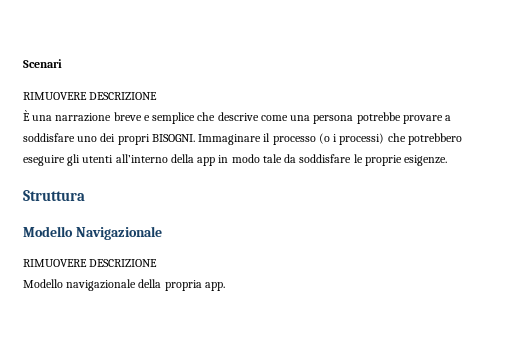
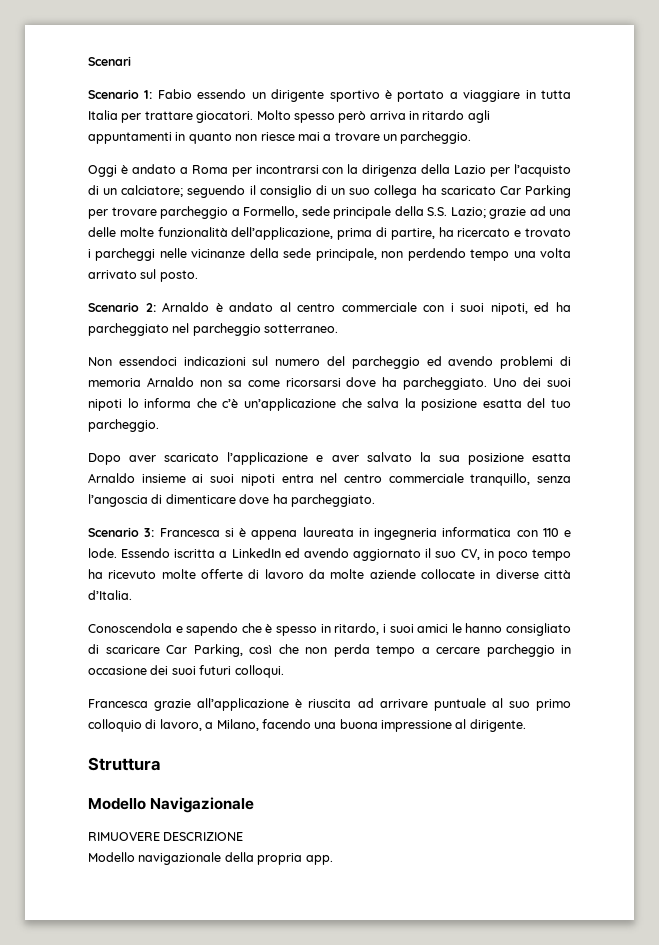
[23,92,158,100] [23,110,452,124] [23,133,462,145] [23,154,448,166] RIMUOVERE DESCRIZIONE // È una narrazione breve e semplice che descrive come una persona potrebbe provare a soddisfare uno dei propri BISOGNI. Immaginare il processo (o i processi) che potrebbero eseguire gli utenti all’interno della app in modo tale da soddisfare le proprie esigenze. -> [88,89,572,102] [88,110,490,123] [88,131,472,144] [88,164,571,177] [88,185,571,198] [88,206,571,219] [88,227,572,240] [88,248,571,261] [88,269,198,282] [88,302,572,315] [88,323,339,336] [88,356,571,369] [88,377,572,390] [88,398,571,411] [88,419,159,432] [88,452,572,465] [88,473,571,486] [88,494,375,507] [88,527,571,540] [88,548,571,561] [88,569,571,579] [88,590,132,600] [88,623,572,636] [88,644,571,657] [88,665,284,678] [88,698,572,711] [88,719,526,732] Scenario 1: Fabio essendo un dirigente sportivo è portato a viaggiare in tutta Italia per trattare giocatori. Molto spesso però arriva in ritardo agli appuntamenti in quanto non riesce mai a trovare un parcheggio. // Oggi è andato a Roma per incontrarsi con la dirigenza della Lazio per l’acquisto di un calciatore; seguendo il consiglio di un suo collega ha scaricato Car Parking per trovare parcheggio a Formello, sede principale della S.S. Lazio; grazie ad una delle molte funzionalità dell’applicazione, prima di partire, ha ricercato e trovato i parcheggi nelle vicinanze della sede principale, non perdendo tempo una volta arrivato sul posto. // Scenario 2: Arnaldo è andato al centro commerciale con i suoi nipoti, ed ha parcheggiato nel parcheggio sotterraneo. // Non essendoci indicazioni sul numero del parcheggio ed avendo problemi di memoria Arnaldo non sa come ricorsarsi dove ha parcheggiato. Uno dei suoi nipoti lo informa che c’è un’applicazione che salva la posizione esatta del tuo parcheggio. // Dopo aver scaricato l’applicazione e aver salvato la sua posizione esatta Arnaldo insieme ai suoi nipoti entra nel centro commerciale tranquillo, senza l’angoscia di dimenticare dove ha parcheggiato. // Scenario 3: Francesca si è appena laureata in ingegneria informatica con 110 e lode. Essendo iscritta a LinkedIn ed avendo aggiornato il suo CV, in poco tempo ha ricevuto molte offerte di lavoro da molte aziende collocate in diverse città d’Italia. // Conoscendola e sapendo che è spesso in ritardo, i suoi amici le hanno consigliato di scaricare Car Parking, così che non perda tempo a cercare parcheggio in occasione dei suoi futuri colloqui. // Francesca grazie all’applicazione è riuscita ad arrivare puntuale al suo primo colloquio di lavoro, a Milano, facendo una buona impressione al dirigente.

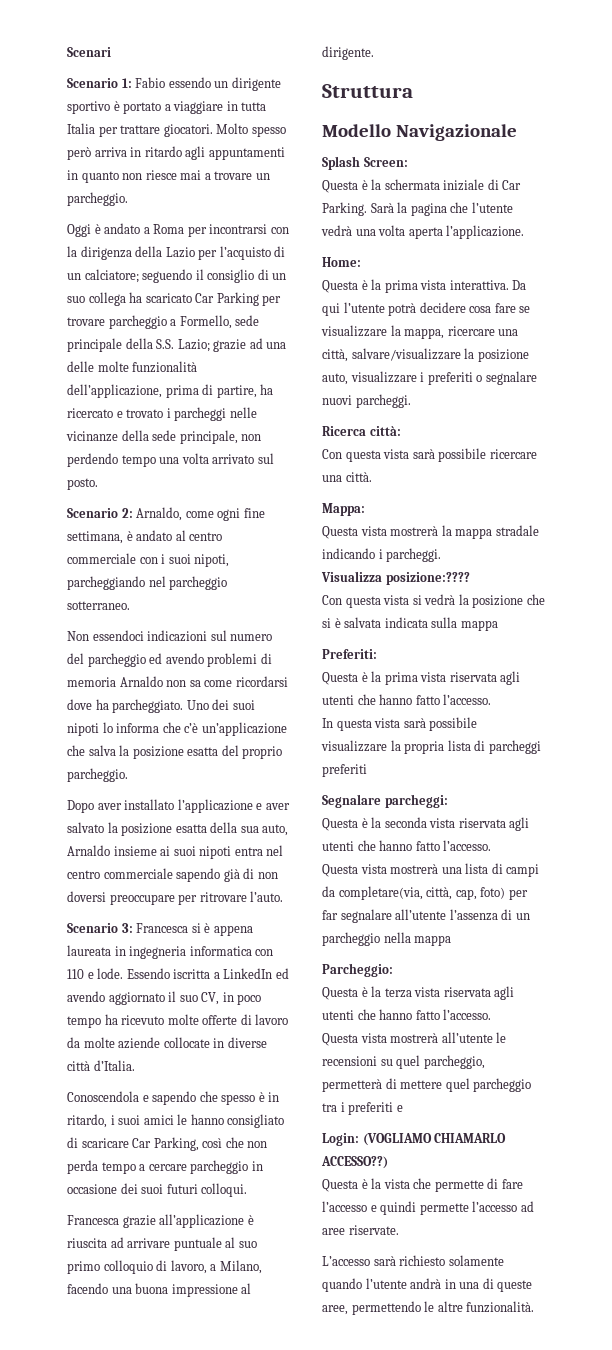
[162,302,210,312] Arnaldo -> [136,507,265,521] [67,531,123,544] Arnaldo, come ogni fine settimana,
[534,302,572,312] [88,323,169,336] ed ha parcheggiato -> [67,576,145,590] parcheggiando
[285,378,341,387] ricorsarsi -> [235,676,288,687] ricordarsi
[550,399,571,408] tuo -> [242,746,283,759] proprio
[164,453,220,462] scaricato -> [124,799,175,810] installato
[438,453,572,465] sua posizione esatta -> [121,822,289,836] posizione esatta della sua auto,
[470,473,571,486] [88,494,375,507] tranquillo, senza l’angoscia di dimenticare dove ha parcheggiato. -> [176,868,278,882] [67,891,284,905] sapendo già di non doversi preoccupare per ritrovare l’auto.
[265,624,318,636] è spesso -> [221,1092,265,1105] spesso è
[88,832,244,841] [88,852,333,865] RIMUOVERE DESCRIZIONE // Modello navigazionale della propria app. -> [322,156,408,170] [322,179,522,193] [322,202,513,216] [321,225,525,239] [322,257,361,267] [322,279,527,293] [322,302,531,316] [321,325,519,339] [322,348,529,362] [322,371,537,385] [322,394,411,408] [322,426,401,436] [322,448,537,462] [322,472,372,482] [322,503,365,516] [322,525,539,539] [322,548,442,562] [321,571,470,585] [322,594,545,608] [322,617,498,631] [322,649,377,659] [322,671,521,685] [322,694,492,705] [322,717,478,731] [321,740,541,754] [322,764,367,777] [322,794,448,808] [322,817,530,831] [322,840,492,851] [322,863,540,877] [322,886,528,900] [322,909,530,923] [322,932,452,946] [322,963,393,977] [322,986,515,1000] [322,1009,492,1020] [322,1032,507,1046] [322,1055,485,1069] [322,1078,532,1092] [322,1102,403,1115] [322,1133,507,1146] [321,1156,388,1169] [322,1178,523,1192] [322,1201,534,1215] [322,1225,399,1235] [322,1255,504,1266] [322,1278,533,1292] [322,1301,535,1315] Splash Screen: // Questa è la schermata iniziale di Car Parking. Sarà la pagina che l’utente vedrà una volta aperta l’applicazione. // Home: // Questa è la prima vista interattiva. Da qui l’utente potrà decidere cosa fare se visualizzare la mappa, ricercare una città, salvare/visualizzare la posizione auto, visualizzare i preferiti o segnalare nuovi parcheggi. // Ricerca città: // Con questa vista sarà possibile ricercare una città. // Mappa: // Questa vista mostrerà la mappa stradale indicando i parcheggi. // Visualizza posizione:???? // Con questa vista si vedrà la posizione che si è salvata indicata sulla mappa // Preferiti: // Questa è la prima vista riservata agli utenti che hanno fatto l’accesso. // In questa vista sarà possibile visualizzare la propria lista di parcheggi preferiti // Segnalare parcheggi: // Questa è la seconda vista riservata agli utenti che hanno fatto l’accesso. // Questa vista mostrerà una lista di campi da completare(via, città, cap, foto) per far segnalare all’utente l’assenza di un parcheggio nella mappa // Parcheggio: // Questa è la terza vista riservata agli utenti che hanno fatto l’accesso. // Questa vista mostrerà all’utente le recensioni su quel parcheggio, permetterà di mettere quel parcheggio tra i preferiti e // Login: (VOGLIAMO CHIAMARLO ACCESSO??) // Questa è la vista che permette di fare l’accesso e quindi permette l’accesso ad aree riservate. // L’accesso sarà richiesto solamente quando l’utente andrà in una di queste aree, permettendo le altre funzionalità.

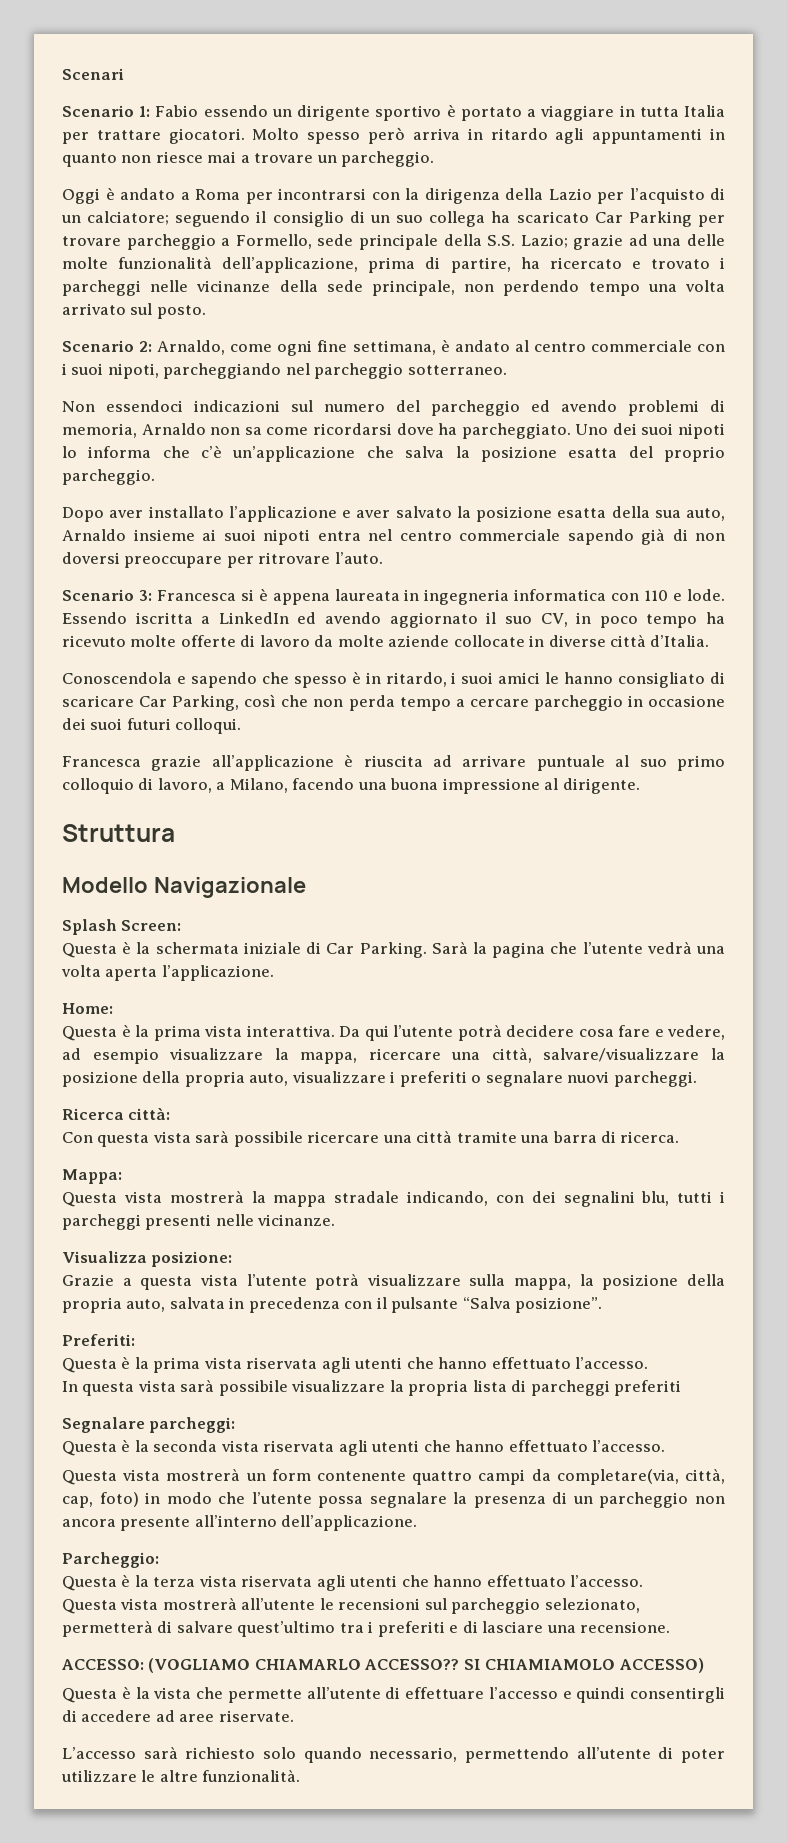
[67,677,116,687] memoria -> [62,423,137,438] memoria,
[519,306,531,313] se -> [654,1025,725,1040] [62,1048,159,1064] e vedere, ad esempio
(529, 355) none -> [142,1071,245,1087] della propria
[345,472,372,482] città. -> [416,1130,680,1143] città tramite una barra di ricerca.
[322,548,442,562] [321,571,470,585] [322,594,545,608] [322,617,498,631] indicando i parcheggi. // Visualizza posizione:???? // Con questa vista si vedrà la posizione che si è salvata indicata sulla mappa -> [407,1191,726,1207] [62,1214,336,1230] [62,1251,233,1267] [62,1273,725,1290] [62,1297,603,1313] indicando, con dei segnalini blu, tutti i parcheggi presenti nelle vicinanze. // Visualizza posizione: // Grazie a questa vista l’utente potrà visualizzare sulla mappa, la posizione della propria auto, salvata in precedenza con il pulsante “Salva posizione”.
[415,695,440,705] fatto -> [491,1357,571,1369] effettuato
[415,840,492,851] [322,863,503,877] fatto l’accesso. // Questa vista mostrerà una lista di -> [508,1440,666,1452] [62,1468,473,1485] effettuato l’accesso. // Questa vista mostrerà un form contenente quattro
[508,889,528,900] [322,909,530,923] [322,932,452,946] per far segnalare all’utente l’assenza di un parcheggio nella mappa -> [145,1492,726,1508] [62,1515,418,1531] in modo che l’utente possa segnalare la presenza di un parcheggio non ancora presente all’interno dell’applicazione.
[415,1010,440,1020] fatto -> [486,1575,566,1587] effettuato
[380,1055,485,1069] [322,1078,532,1092] [322,1102,403,1115] [322,1133,507,1146] [321,1156,388,1169] su quel parcheggio, permetterà di mettere quel parcheggio tra i preferiti e // Login: (VOGLIAMO CHIAMARLO ACCESSO??) -> [424,1598,640,1614] [62,1620,671,1637] [62,1658,704,1673] sul parcheggio selezionato, permetterà di salvare quest’ultimo tra i preferiti e di lasciare una recensione. // ACCESSO: (VOGLIAMO CHIAMARLO ACCESSO?? SI CHIAMIAMOLO ACCESSO)
[487,1178,523,1189] [322,1201,518,1215] di fare l’accesso e quindi permette l’accesso -> [306,1687,725,1703] [62,1710,152,1722] all’utente di effettuare l’accesso e quindi consentirgli di accedere
[448,1255,504,1266] [322,1278,533,1292] [322,1301,421,1315] solamente quando l’utente andrà in una di queste aree, permettendo -> [262,1747,726,1763] [61,1770,137,1782] solo quando necessario, permettendo all’utente di poter utilizzare

